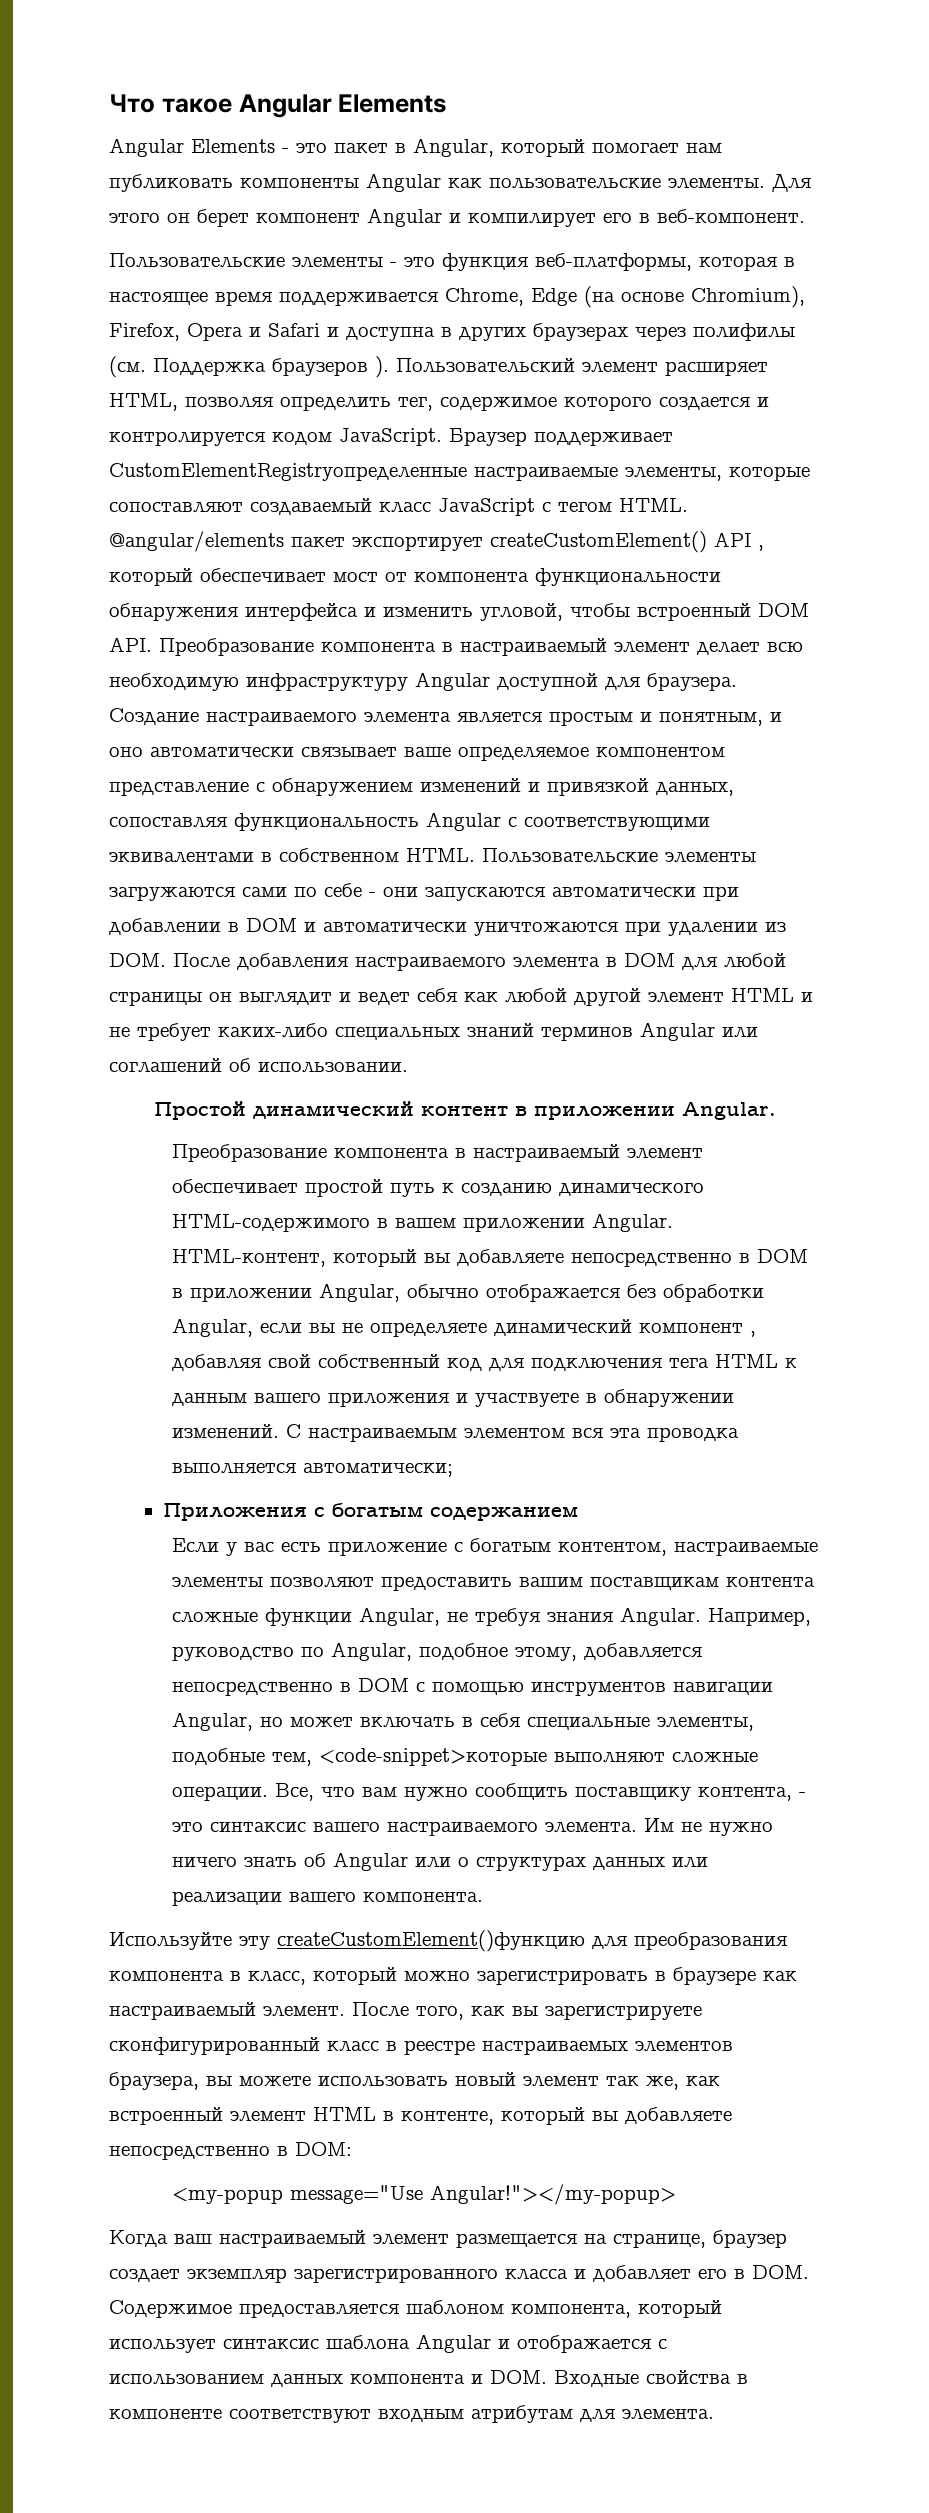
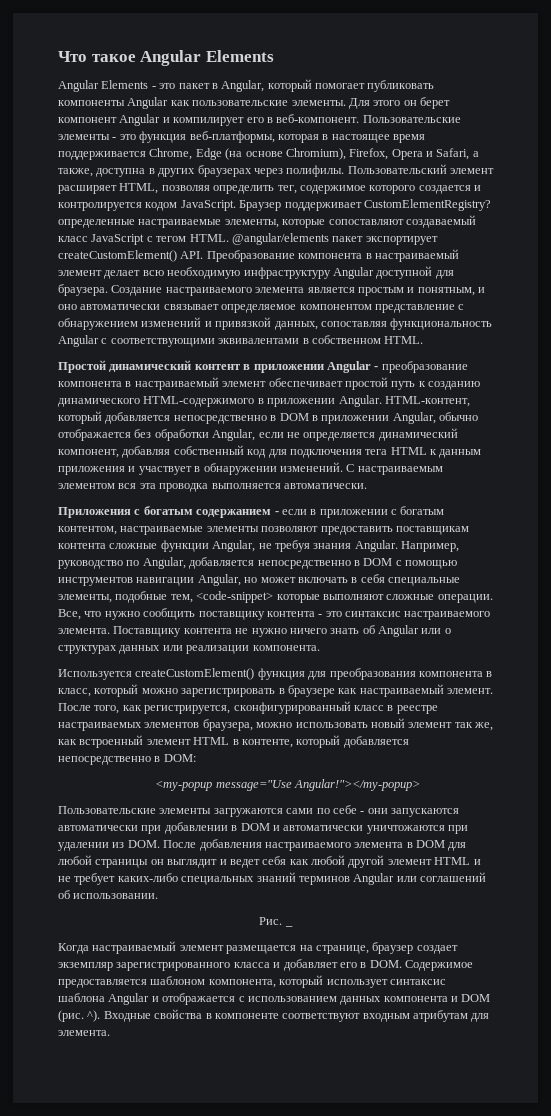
[686,143,722,153] нам -> (365, 86) none
(805, 216) // -> (360, 118) none
[268,323,339,337] Safari и -> [436,148,479,160] [58,168,93,177] Safari, а также,
[693,323,795,341] [109,356,389,378] полифилы (см. Поддержка браузеров ). -> [286,165,345,177] полифилы.
[109,463,467,481] CustomElementRegistryопределенные -> [363,199,491,211] [58,219,135,228] CustomElementRegistry? определенные
[714,532,764,551] [109,568,721,586] [109,603,809,621] API , который обеспечивает мост от компонента функциональности обнаружения интерфейса и изменить угловой, чтобы встроенный DOM -> (177, 256) none
[404,747,451,757] ваше -> (219, 307) none
(475, 855) none -> [58,360,468,373] [58,377,480,390] [58,395,470,407] [58,411,478,424] [58,428,458,441] [58,445,482,458] [58,462,443,475] [58,483,367,492] [58,506,445,518] [58,526,469,535] [58,540,459,552] [58,557,457,569] [58,574,460,586] [58,591,493,603] [58,608,491,620] [58,625,451,637] [58,645,320,654] [58,668,493,680] [58,684,493,697] [58,701,438,714] [58,718,493,731] [58,735,409,748] [58,754,196,765] [155,779,421,791] // Простой динамический контент в приложении Angular - преобразование компонента в настраиваемый элемент обеспечивает простой путь к созданию динамического HTML-содержимого в приложении Angular. HTML-контент, который добавляется непосредственно в DOM в приложении Angular, обычно отображается без обработки Angular, если не определяется динамический компонент, добавляя собственный код для подключения тега HTML к данным приложения и участвует в обнаружении изменений. С настраиваемым элементом вся эта проводка выполняется автоматически. // Приложения с богатым содержанием - если в приложении с богатым контентом, настраиваемые элементы позволяют предоставить поставщикам контента сложные функции Angular, не требуя знания Angular. Например, руководство по Angular, добавляется непосредственно в DOM с помощью инструментов навигации Angular, но может включать в себя специальные элементы, подобные тем, <code-snippet> которые выполняют сложные операции. Все, что нужно сообщить поставщику контента - это синтаксис настраиваемого элемента. Поставщику контента не нужно ничего знать об Angular или о структурах данных или реализации компонента. // Используется createCustomElement() функция для преобразования компонента в класс, который можно зарегистрировать в браузере как настраиваемый элемент. После того, как регистрируется, сконфигурированный класс в реестре настраиваемых элементов браузера, можно использовать новый элемент так же, как встроенный элемент HTML в контенте, который добавляется непосредственно в DOM: // <my-popup message="Use Angular!"></my-popup> //
[153,1101,776,1120] [172,1144,704,1162] [172,1179,705,1197] [172,1213,674,1232] [172,1249,809,1267] [172,1283,765,1302] [172,1318,757,1337] [172,1354,798,1371] [172,1389,735,1407] [172,1424,740,1442] [172,1463,454,1477] [163,1503,579,1521] [172,1538,819,1556] [172,1576,816,1591] [172,1607,812,1626] [172,1642,703,1661] [172,1678,774,1696] [172,1712,755,1731] [172,1748,759,1766] [172,1783,807,1801] [172,1818,774,1836] [172,1852,709,1871] [172,1891,484,1906] [109,1930,787,1952] [109,1967,797,1985] [109,2002,702,2020] [109,2037,733,2055] [109,2072,720,2090] [109,2107,732,2125] [109,2142,352,2160] [172,2184,677,2205] Простой динамический контент в приложении Angular. // Преобразование компонента в настраиваемый элемент обеспечивает простой путь к созданию динамического HTML-содержимого в вашем приложении Angular. HTML-контент, который вы добавляете непосредственно в DOM в приложении Angular, обычно отображается без обработки Angular, если вы не определяете динамический компонент , добавляя свой собственный код для подключения тега HTML к данным вашего приложения и участвуете в обнаружении изменений. С настраиваемым элементом вся эта проводка выполняется автоматически; // Приложения с богатым содержанием // Если у вас есть приложение с богатым контентом, настраиваемые элементы позволяют предоставить вашим поставщикам контента сложные функции Angular, не требуя знания Angular. Например, руководство по Angular, подобное этому, добавляется непосредственно в DOM с помощью инструментов навигации Angular, но может включать в себя специальные элементы, подобные тем, <code-snippet>которые выполняют сложные операции. Все, что вам нужно сообщить поставщику контента, - это синтаксис вашего настраиваемого элемента. Им не нужно ничего знать об Angular или о структурах данных или реализации вашего компонента. // Используйте эту createCustomElement()функцию для преобразования компонента в класс, который можно зарегистрировать в браузере как настраиваемый элемент. После того, как вы зарегистрируете сконфигурированный класс в реестре настраиваемых элементов браузера, вы можете использовать новый элемент так же, как встроенный элемент HTML в контенте, который вы добавляете непосредственно в DOM: // <my-popup message="Use Angular!"></my-popup> -> [259,917,283,925] [284,925,293,927] Рис. _
[174,2234,212,2244] ваш -> (89, 948) none
[490,2370,547,2384] DOM. -> [461,994,491,1002] [58,1010,101,1022] DOM (рис. ^).

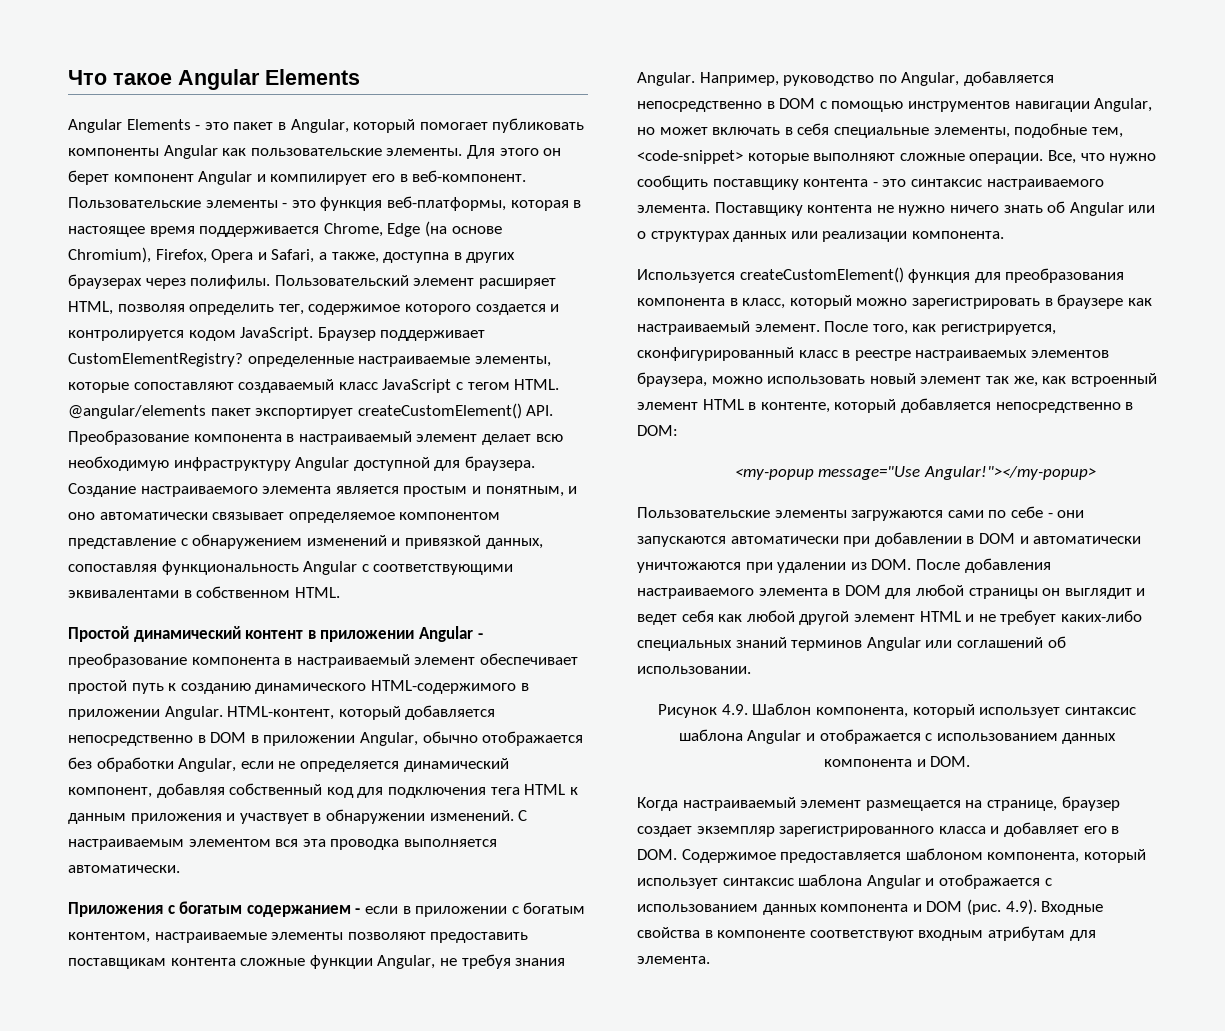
[259,917,283,925] [284,925,293,927] Рис. _ -> [658,703,1136,718] [678,729,1117,744] [823,756,971,767] Рисунок 4.9. Шаблон компонента, который использует синтаксис шаблона Angular и отображается с использованием данных компонента и DOM.
[87,1010,101,1022] ^). -> [1005,899,1037,915] 4.9).

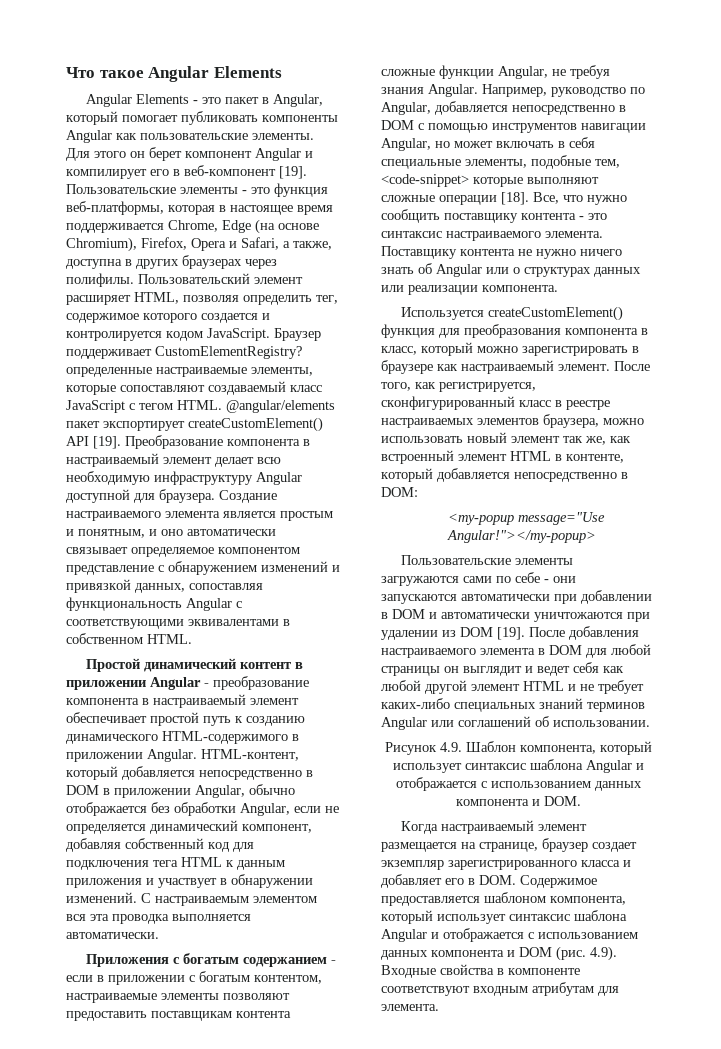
[412,170,527,182] веб-компонент. -> [184,165,307,179] веб-компонент [19].
[526,405,554,416] API. -> [66,436,121,449] API [19].
[969,153,1044,164] операции. -> [439,192,529,205] операции [18].
[871,559,912,570] DOM. -> [460,627,525,640] DOM [19].

